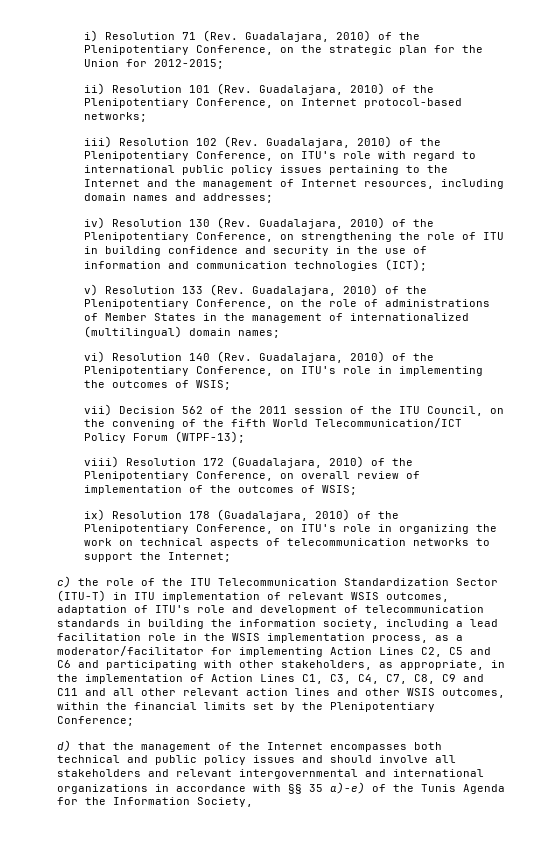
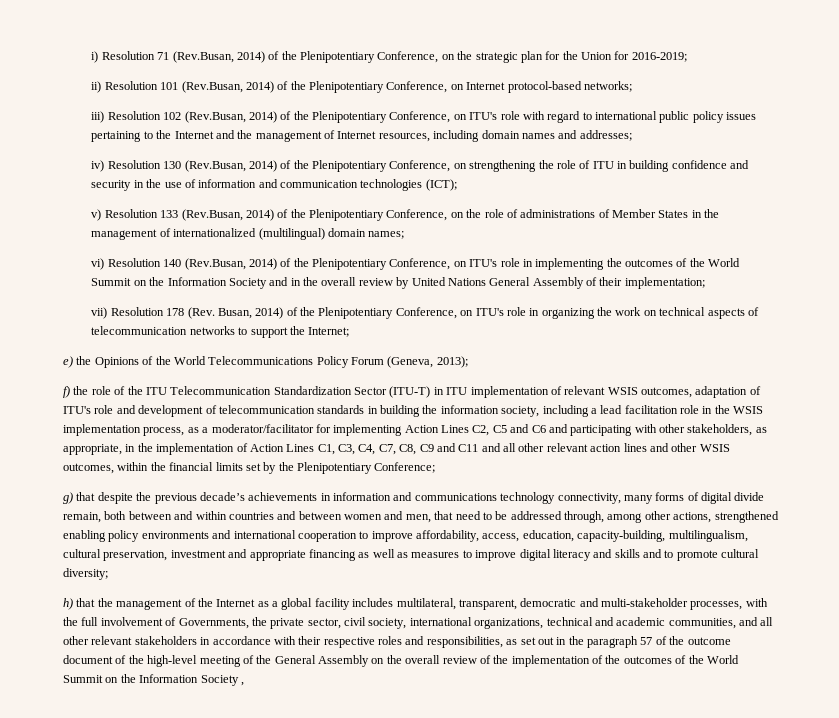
[203,30,372,42] (Rev. Guadalajara, 2010) -> [172,51,265,63] (Rev.Busan, 2014)
[154,59,225,69] 2012-2015; -> [631,52,687,62] 2016-2019;
[217,83,386,95] (Rev. Guadalajara, 2010) -> [181,81,274,93] (Rev.Busan, 2014)
[224,136,393,148] (Rev. Guadalajara, 2010) -> [184,111,277,123] (Rev.Busan, 2014)
[217,217,386,229] (Rev. Guadalajara, 2010) -> [184,160,277,172] (Rev.Busan, 2014)
[210,284,379,296] (Rev. Guadalajara, 2010) -> [181,209,274,221] (Rev.Busan, 2014)
[217,351,386,363] (Rev. Guadalajara, 2010) -> [184,258,277,270] (Rev.Busan, 2014)
[196,380,232,390] [84,404,505,416] [84,418,463,429] [84,431,246,443] [84,456,414,468] [84,471,421,481] [84,485,358,495] [84,509,351,521] WSIS; // vii) Decision 562 of the 2011 session of the ITU Council, on the convening of the fifth World Telecommunication/ICT Policy Forum (WTPF-13); // viii) Resolution 172 (Guadalajara, 2010) of the Plenipotentiary Conference, on overall review of implementation of the outcomes of WSIS; // ix) Resolution 178 (Guadalajara, 2010) -> [689,258,741,267] [91,277,705,289] [91,307,284,319] the World Summit on the Information Society and in the overall review by United Nations General Assembly of their implementation; // vii) Resolution 178 (Rev. Busan, 2014)
[57,576,71,588] c) -> [63,356,468,368] [63,386,70,398] e) the Opinions of the World Telecommunications Policy Forum (Geneva, 2013); // f)
[57,740,71,752] d) -> [63,492,765,504] [63,511,779,523] [63,530,748,542] [63,549,760,561] [63,568,108,580] [63,598,73,610] g) that despite the previous decade’s achievements in information and communications technology connectivity, many forms of digital divide remain, both between and within countries and between women and men, that need to be addressed through, among other actions, strengthened enabling policy environments and international cooperation to improve affordability, access, education, capacity-building, multilingualism, cultural preservation, investment and appropriate financing as well as measures to improve digital literacy and skills and to promote cultural diversity; // h)
[330,742,442,752] [57,755,456,765] [57,769,484,779] [57,782,505,794] [57,797,253,807] encompasses both technical and public policy issues and should involve all stakeholders and relevant intergovernmental and international organizations in accordance with §§ 35 a)-e) of the Tunis Agenda for the Information Society, -> [257,598,768,610] [63,617,774,629] [63,636,731,648] [63,655,739,667] [63,674,244,686] as a global facility includes multilateral, transparent, democratic and multi-stakeholder processes, with the full involvement of Governments, the private sector, civil society, international organizations, technical and academic communities, and all other relevant stakeholders in accordance with their respective roles and responsibilities, as set out in the paragraph 57 of the outcome document of the high-level meeting of the General Assembly on the overall review of the implementation of the outcomes of the World Summit on the Information Society ,

